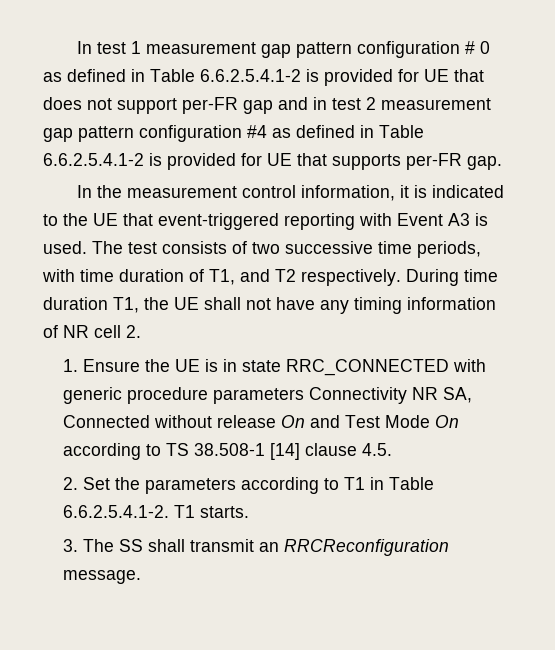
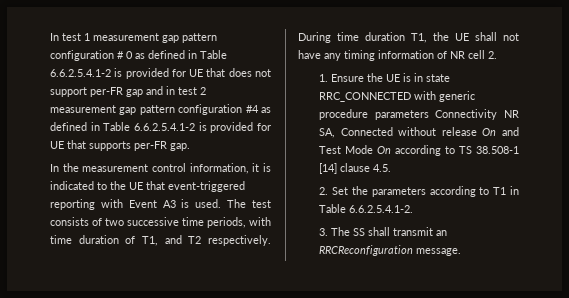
[173,505,249,518] T1 starts. -> (414, 209) none

